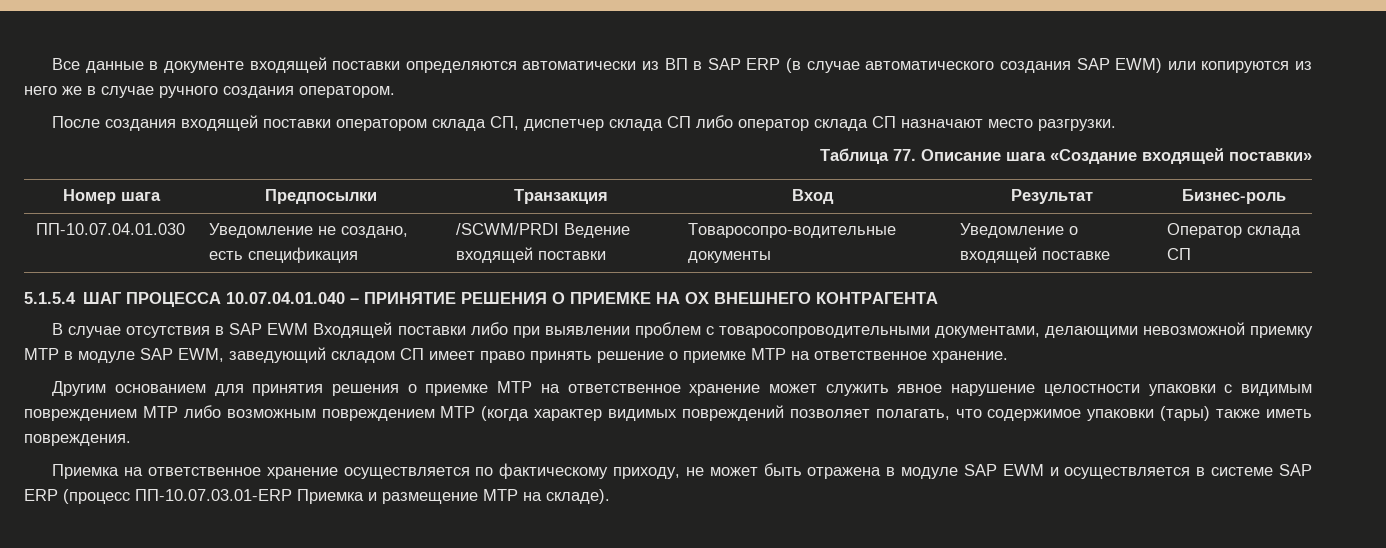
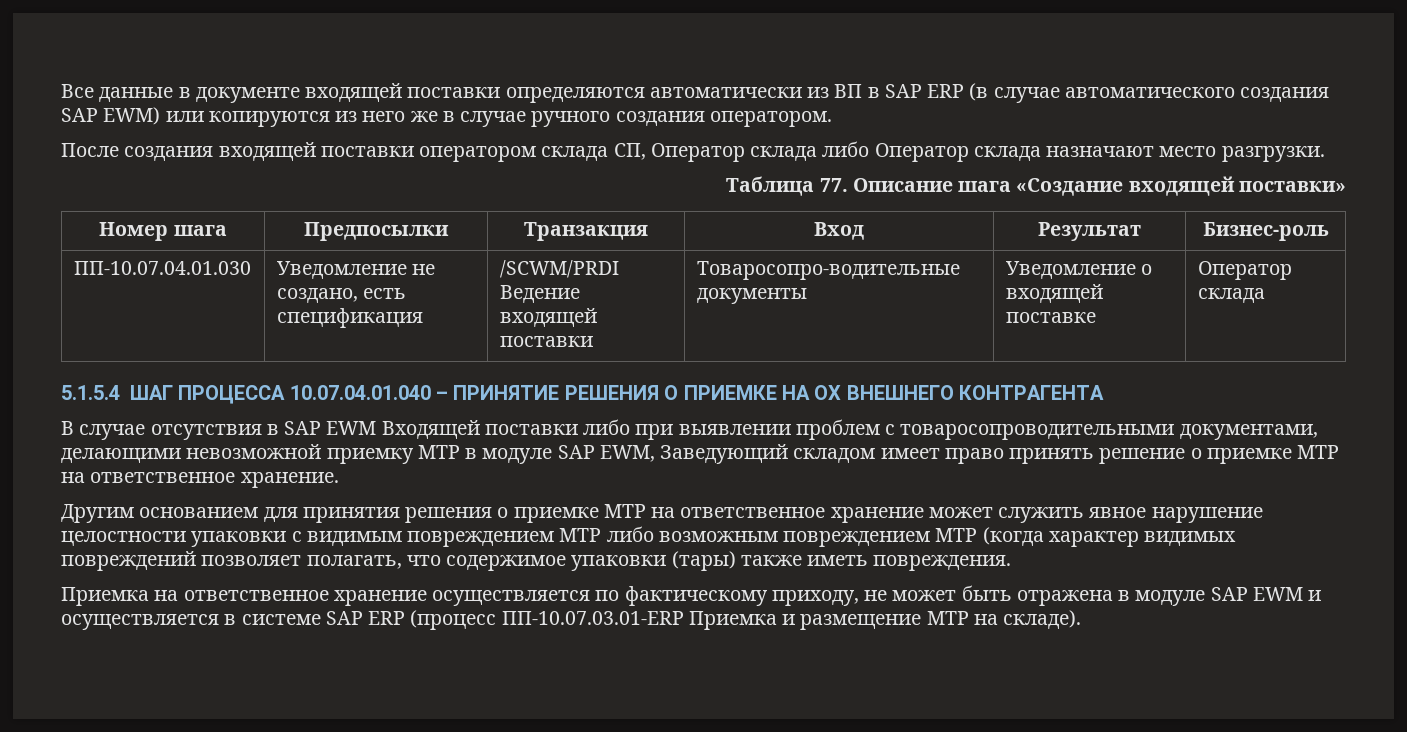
[524,115,897,131] диспетчер склада СП либо оператор склада СП -> [650,141,1041,162] Оператор склада либо Оператор склада
[1166,248,1191,260] СП -> (1265, 295) none
[229,347,424,363] заведующий складом СП -> [660,444,876,464] Заведующий складом

